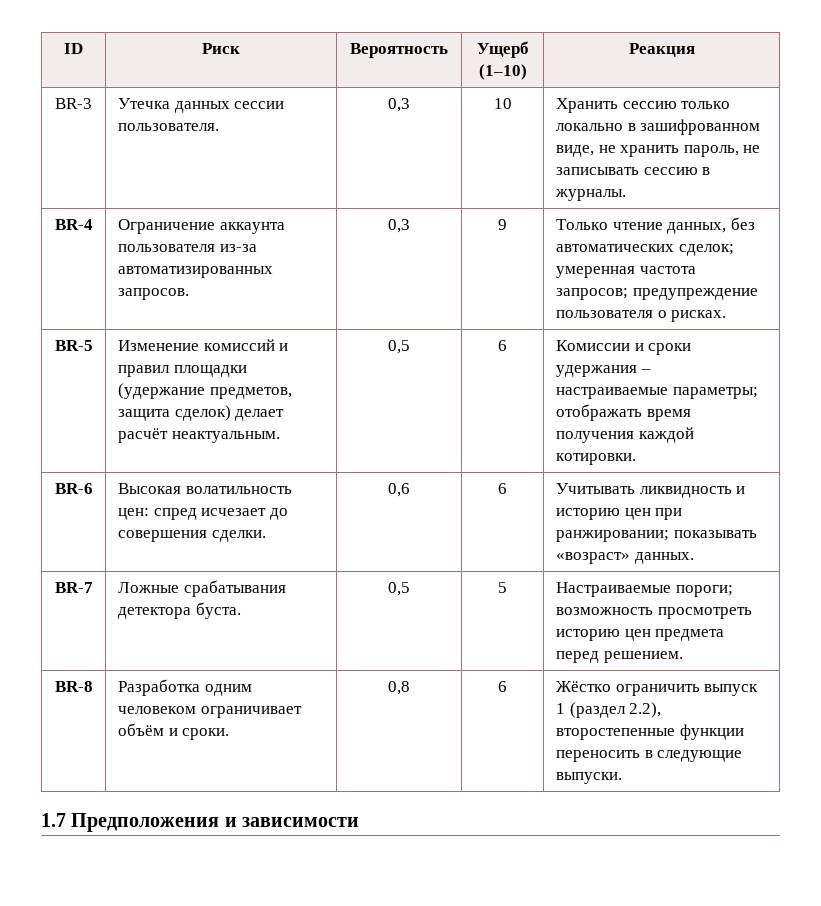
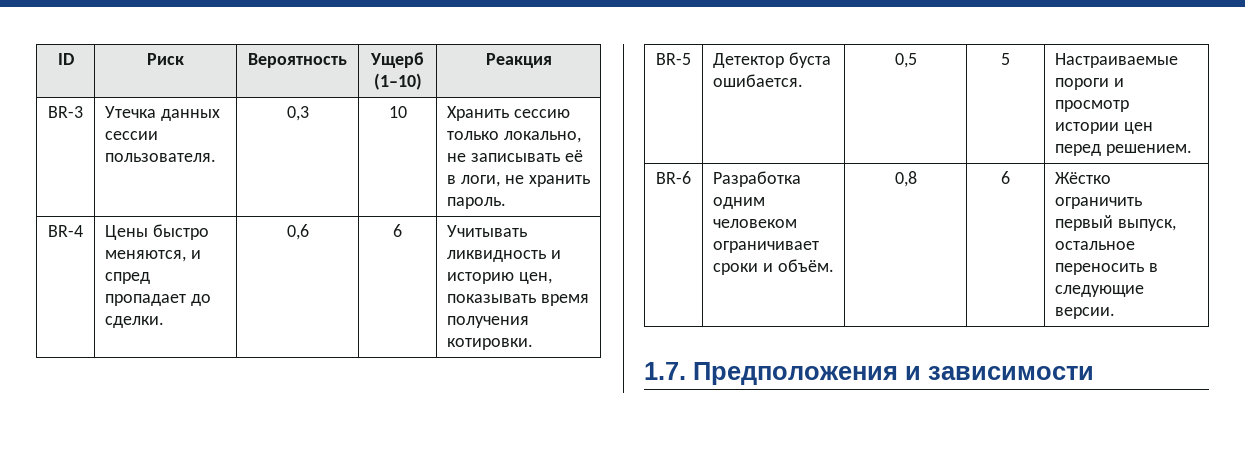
[555,119,761,135] [555,145,761,157] [555,167,711,175] [554,189,626,201] [54,219,93,230] [117,219,285,234] [117,244,257,252] [117,266,273,278] [117,288,189,300] [388,219,410,233] [498,219,507,230] [555,217,755,234] [555,244,734,256] [555,266,696,278] [555,288,758,300] [555,310,727,322] [54,340,93,351] [117,339,289,351] [117,365,247,377] [117,383,292,399] [117,405,285,421] [117,428,280,443] [388,340,410,354] [498,340,507,351] [555,340,692,355] [555,365,651,377] [555,387,758,399] [555,404,691,421] [555,427,694,443] [555,453,636,465] [54,483,93,494] [117,483,292,494] [117,508,288,520] [117,530,207,542] локально в зашифрованном виде, не хранить пароль, не записывать сессию в журналы. // BR-4 | Ограничение аккаунта пользователя из-за автоматизированных запросов. | 0,3 | 9 | Только чтение данных, без автоматических сделок; умеренная частота запросов; предупреждение пользователя о рисках. // BR-5 | Изменение комиссий и правил площадки (удержание предметов, защита сделок) делает расчёт неактуальным. | 0,5 | 6 | Комиссии и сроки удержания – настраиваемые параметры; отображать время получения каждой котировки. // BR-6 | Высокая волатильность цен: спред исчезает до совершения -> [503,131,581,143] [447,150,583,162] [447,175,590,187] [447,197,507,209] [48,225,83,237] [105,224,209,240] [105,250,201,262] [105,272,151,284] [105,294,211,306] локально, не записывать её в логи, не хранить пароль. // BR-4 | Цены быстро меняются, и спред пропадает до
[624,508,683,520] [555,530,757,542] [555,552,694,564] [54,582,93,593] [117,580,286,597] [117,602,241,619] [388,582,410,596] [498,582,507,593] [555,582,733,597] [555,607,752,619] [555,629,725,641] цен при ранжировании; показывать «возраст» данных. // BR-7 | Ложные срабатывания детектора буста. | 0,5 | 5 | Настраиваемые пороги; возможность просмотреть историю цен предмета -> [518,272,552,284] [447,294,589,306] [447,316,530,328] [447,338,534,350] [656,53,691,65] [713,52,831,68] [713,74,804,87] [894,53,917,68] [1001,53,1010,65] [1055,53,1179,68] [1055,78,1124,90] [1055,100,1130,112] [1055,122,1153,134] цен, показывать время получения котировки. // BR-5 | Детектор буста ошибается. | 0,5 | 5 | Настраиваемые пороги и просмотр истории цен
[54,681,93,692] BR-8 -> [656,171,691,184] BR-6
[117,723,230,740] объём и сроки. -> [713,259,834,275] сроки и объём.
[704,684,759,696] [555,702,662,718] [555,724,744,740] выпуск 1 (раздел 2.2), второстепенные функции -> [1055,215,1176,231] [1055,241,1136,250] первый выпуск, остальное
[555,772,622,784] [41,813,66,827] выпуски. // 1.7 -> [1055,307,1116,319] [644,362,686,380] версии. // 1.7.

